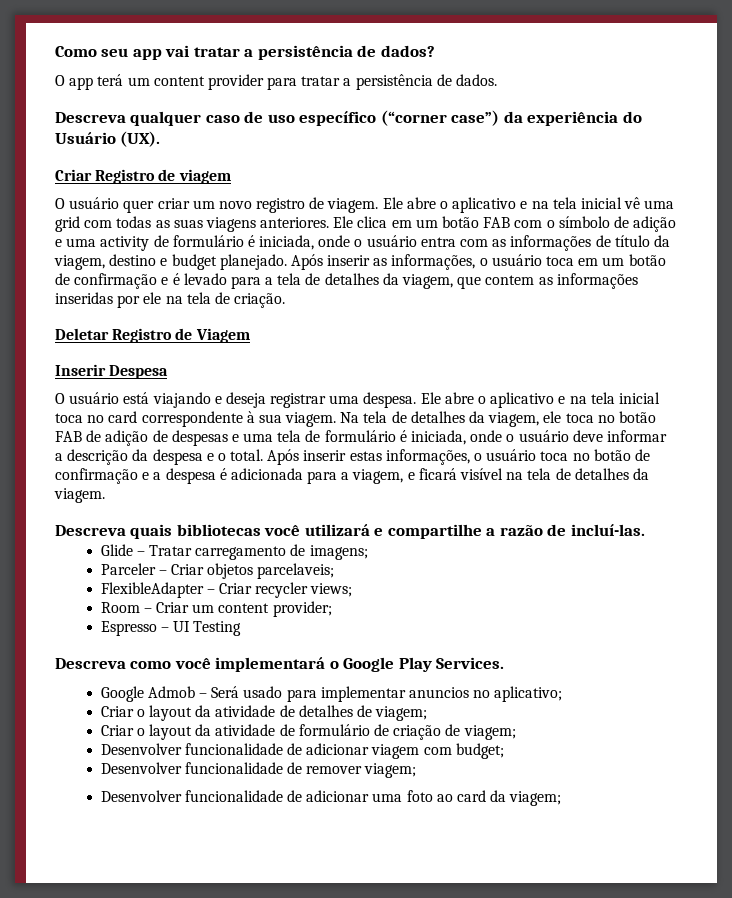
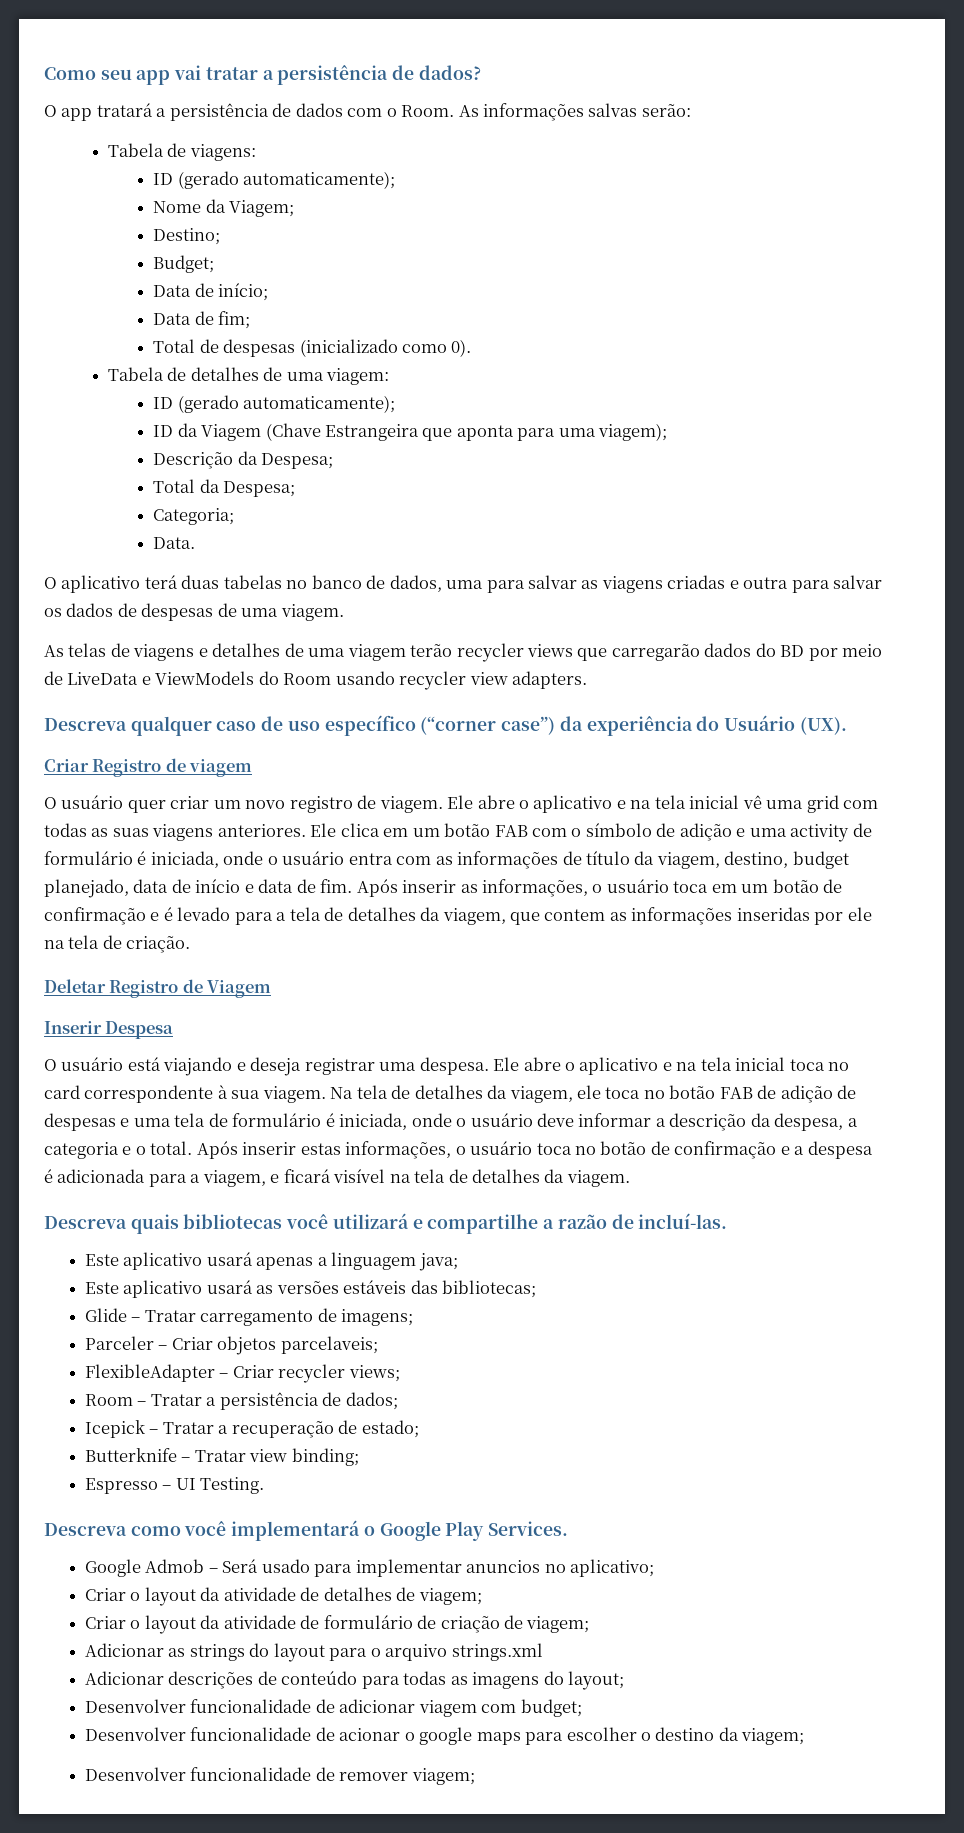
[97,74,498,90] terá um content provider para tratar a persistência de dados. -> [96,103,691,121] [107,143,256,161] [153,171,396,189] [153,199,295,217] [153,228,221,245] [153,255,215,273] [153,283,269,301] [153,311,251,329] [153,339,472,357] [107,367,389,385] [153,395,396,413] [153,423,668,441] [153,451,334,469] [153,479,296,497] [153,508,235,525] [153,537,196,549] [44,575,883,593] [44,603,344,621] [44,643,883,662] [44,671,588,690] tratará a persistência de dados com o Room. As informações salvas serão: // Tabela de viagens: // ID (gerado automaticamente); // Nome da Viagem; // Destino; // Budget; // Data de início; // Data de fim; // Total de despesas (inicializado como 0). // Tabela de detalhes de uma viagem: // ID (gerado automaticamente); // ID da Viagem (Chave Estrangeira que aponta para uma viagem); // Descrição da Despesa; // Total da Despesa; // Categoria; // Data. // O aplicativo terá duas tabelas no banco de dados, uma para salvar as viagens criadas e outra para salvar os dados de despesas de uma viagem. // As telas de viagens e detalhes de uma viagem terão recycler views que carregarão dados do BD por meio de LiveData e ViewModels do Room usando recycler view adapters.
[109,254,287,270] destino e budget planejado. -> [724,851,849,869] [44,879,353,898] destino, budget planejado, data de início e data de fim.
[152,449,203,465] despesa -> [774,1113,858,1131] [44,1142,119,1159] despesa, a categoria
(645, 530) none -> [84,1252,458,1271] [84,1280,537,1298] // Este aplicativo usará apenas a linguagem java; // Este aplicativo usará as versões estáveis das bibliotecas;
[156,601,332,617] Criar um content provider; -> [150,1392,398,1410] [84,1420,419,1438] [84,1448,359,1466] Tratar a persistência de dados; // Icepick – Tratar a recuperação de estado; // Butterknife – Tratar view binding;
[193,621,242,636] Testing -> [200,1477,265,1494] Testing.
(516, 732) none -> [84,1643,543,1662] [84,1671,625,1690] // Adicionar as strings do layout para o arquivo strings.xml // Adicionar descrições de conteúdo para todas as imagens do layout;
[306,763,417,778] [100,790,507,802] remover viagem; // Desenvolver funcionalidade de adicionar uma foto ao card da -> [339,1727,805,1745] [84,1767,409,1781] acionar o google maps para escolher o destino da viagem; // Desenvolver funcionalidade de remover

